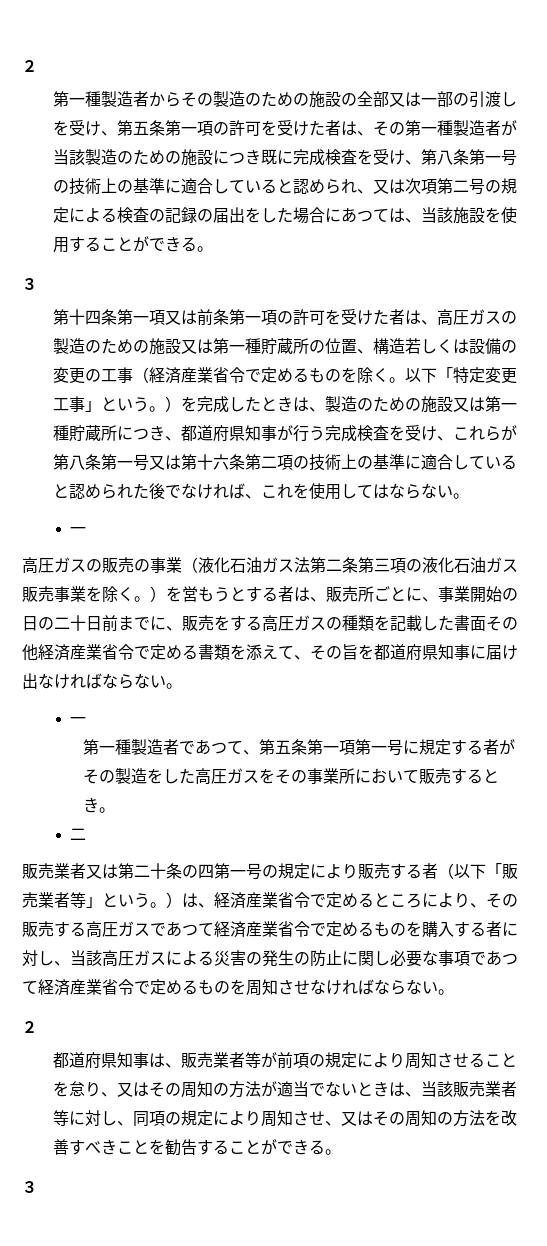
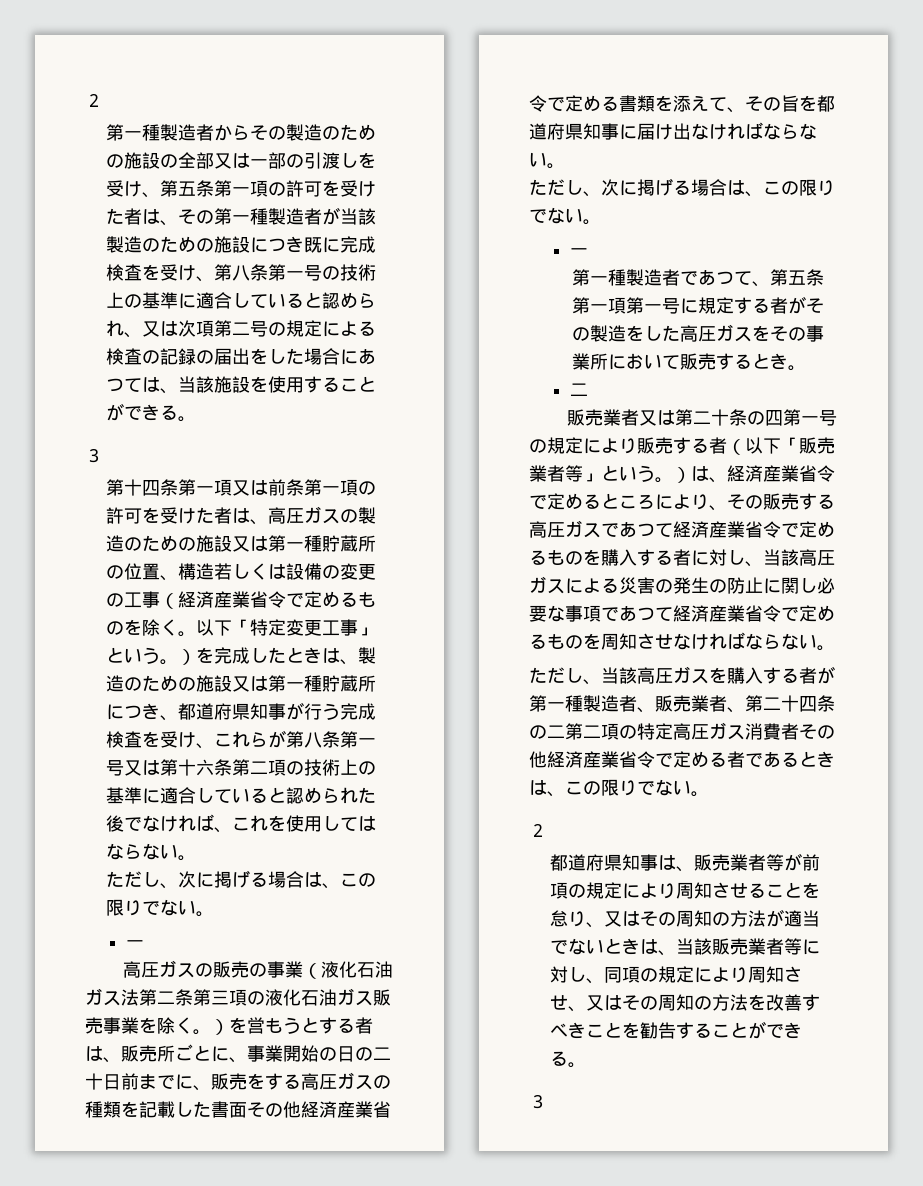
(469, 496) none -> [106,870,377,889] [106,899,215,917] // ただし、次に掲げる場合は、この限りでない。
(182, 686) none -> [529,178,835,197] [529,207,601,225] // ただし、次に掲げる場合は、この限りでない。
(454, 992) none -> [529,666,835,685] [529,695,835,713] [529,722,835,740] [529,751,835,768] [529,779,709,797] // ただし、当該高圧ガスを購入する者が第一種製造者、販売業者、第二十四条の二第二項の特定高圧ガス消費者その他経済産業省令で定める者であるときは、この限りでない。

